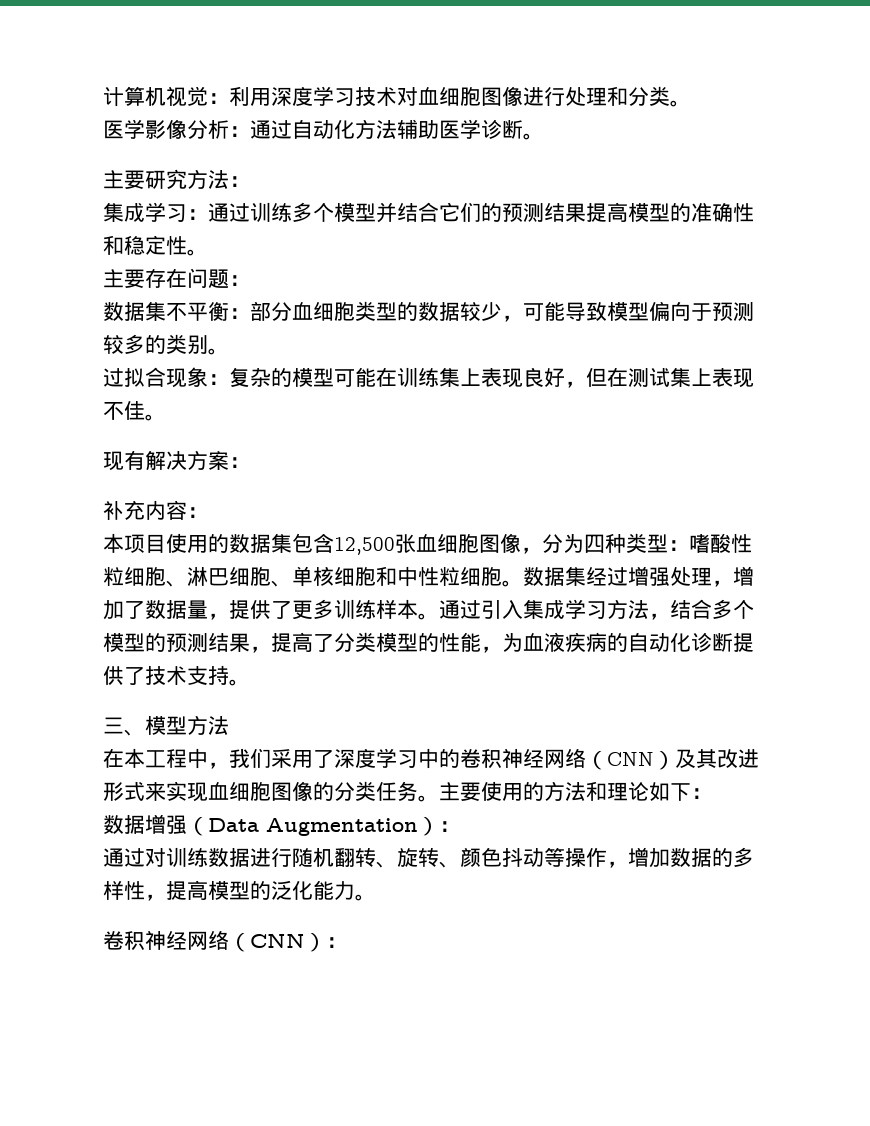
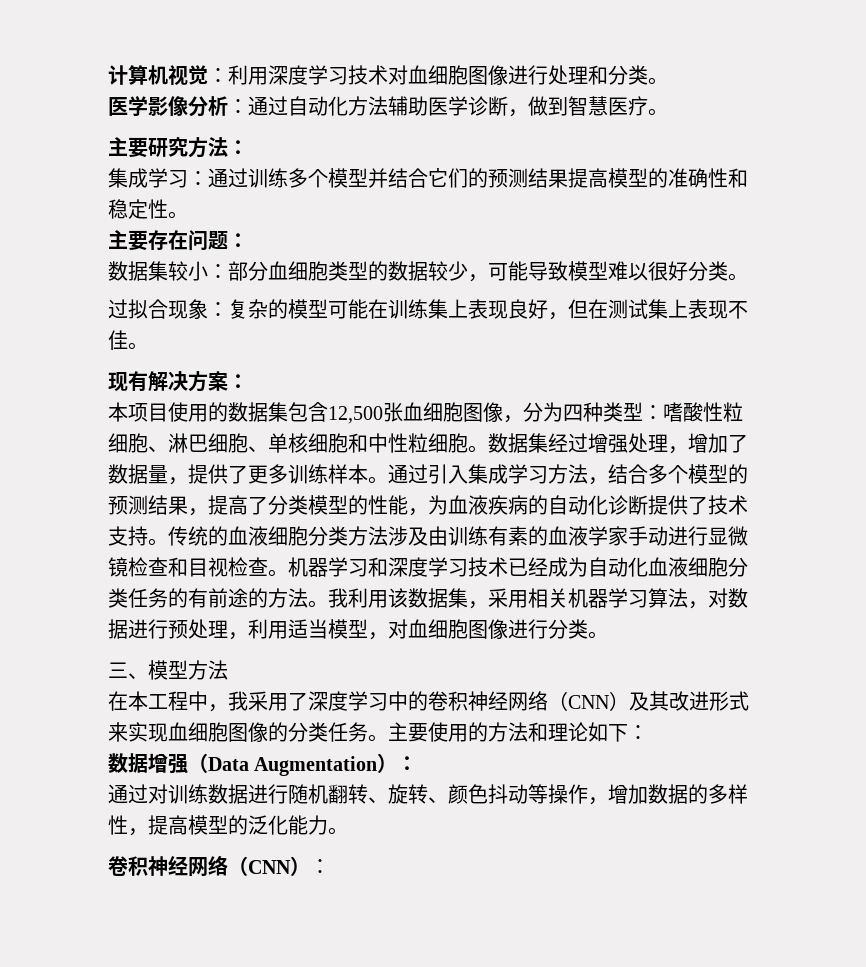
(523, 129) none -> [508,96,648,117] ，做到智慧医疗
[166,302,229,321] 不平衡 -> [168,261,208,281] 较小
[649,301,754,321] [103,334,208,354] 偏向于预测较多的类别 -> [608,261,728,281] 难以很好分类
[103,500,208,520] // 补充内容： -> (248, 381) none
(250, 682) none -> [168,526,748,546] [108,557,748,577] [108,588,748,609] [108,619,608,640] 传统的血液细胞分类方法涉及由训练有素的血液学家手动进行显微镜检查和目视检查。机器学习和深度学习技术已经成为自动化血液细胞分类任务的有前途的方法。我利用该数据集，采用相关机器学习算法，对数据进行预处理，利用适当模型，对血细胞图像进行分类。
[250,748,271,768] 们 -> (248, 701) none

